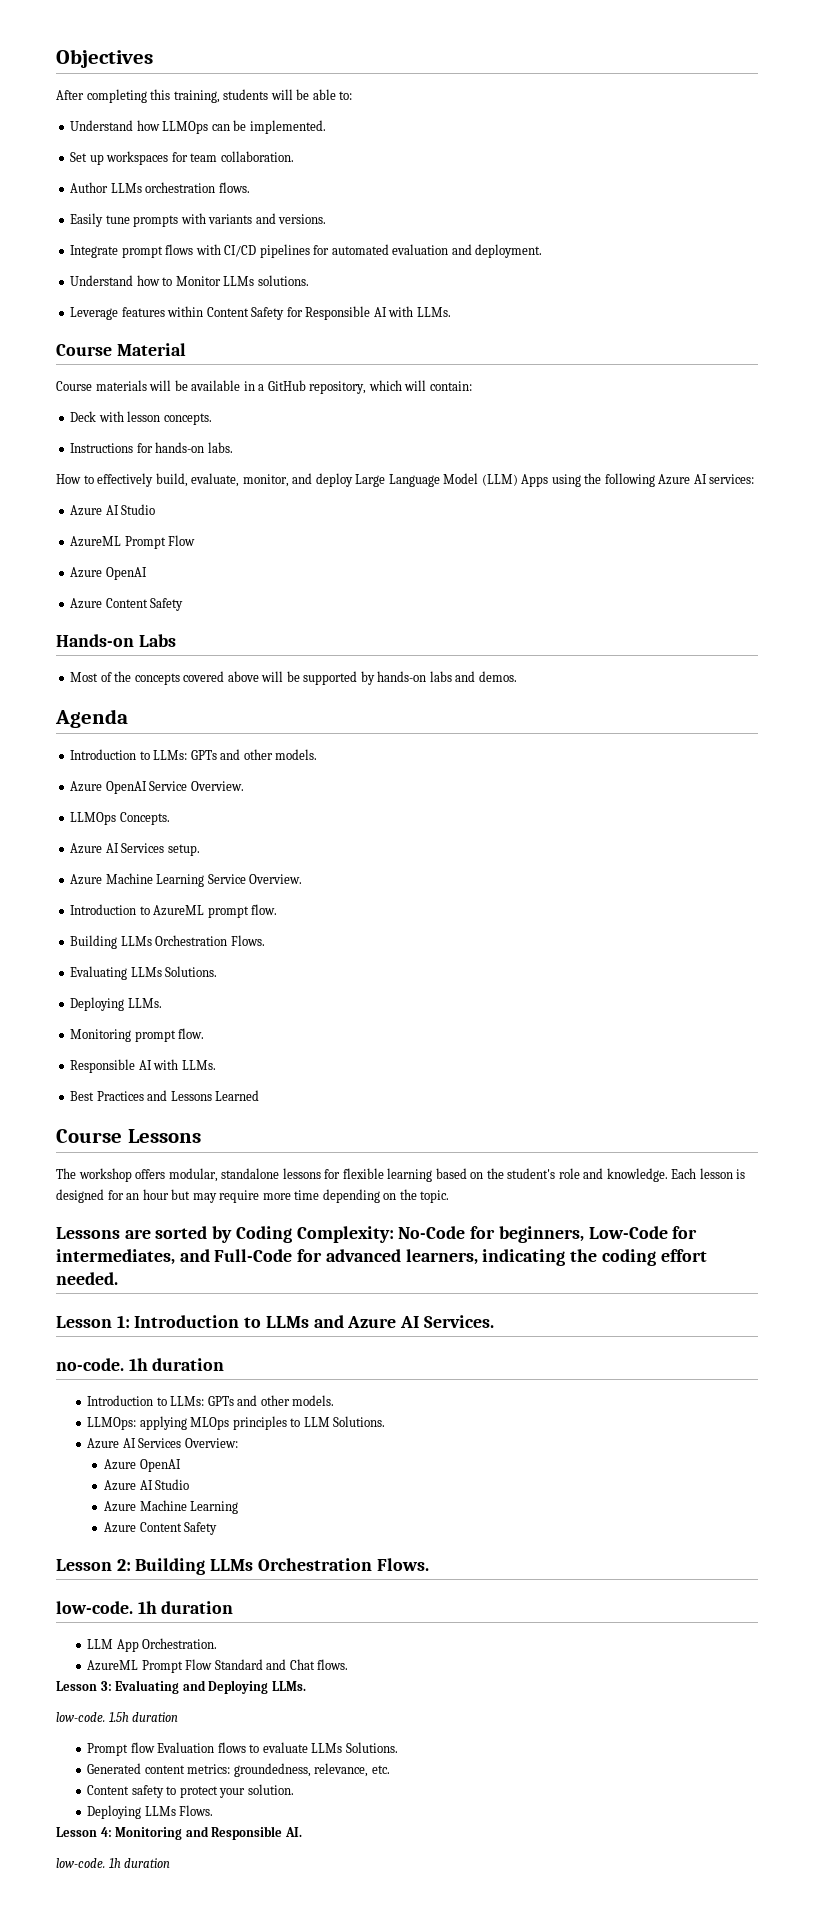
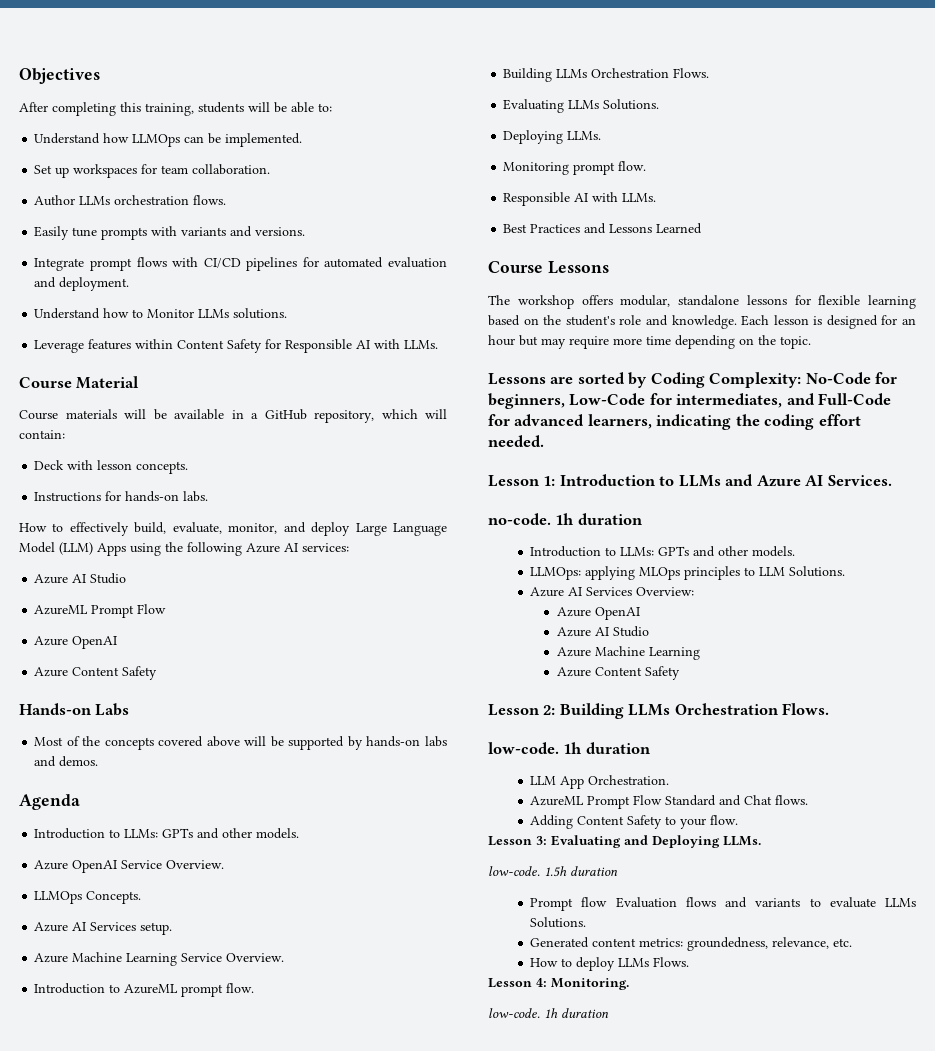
(349, 1664) none -> [530,815,739,829] // Adding Content Safety to your flow.
(246, 1747) none -> [725,897,801,908] and variants
[87,1784,294,1798] [87,1805,142,1819] Content safety to protect your solution. // Deploying -> [530,957,616,971] How to deploy
[115,1826,302,1840] Monitoring and Responsible AI. -> [551,978,629,990] Monitoring.

